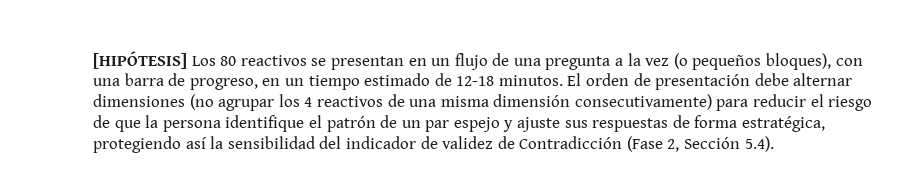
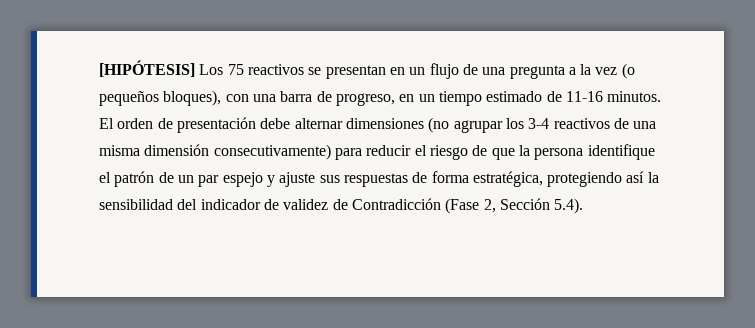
[220,56,237,66] 80 -> [227,64,244,75] 75
[456,76,495,86] 12-18 -> [565,91,603,102] 11-16
[304,97,313,107] 4 -> [528,118,550,129] 3-4

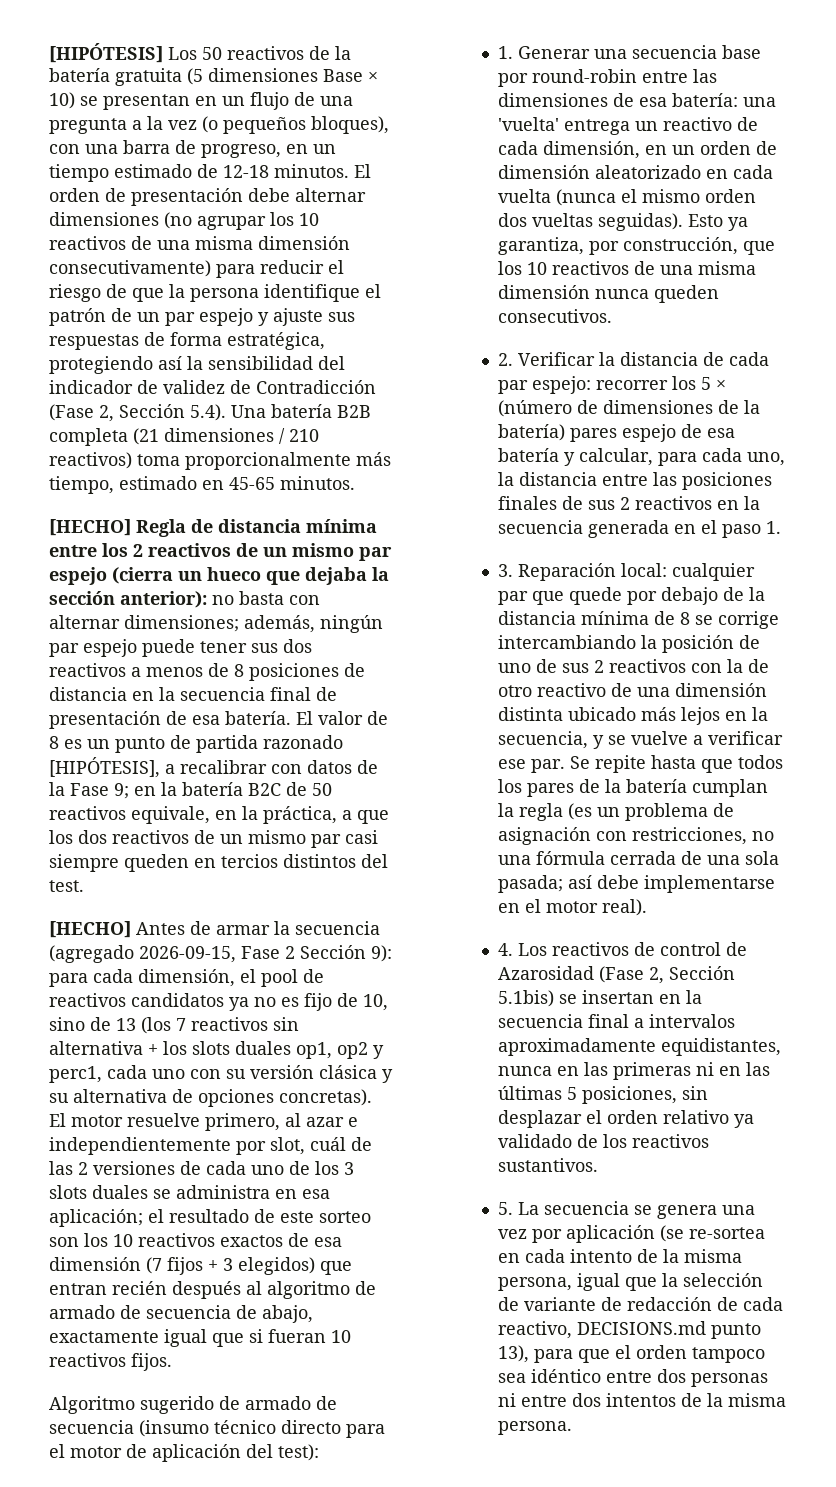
[227,64,304,75] 75 reactivos -> [202,46,351,60] [49,68,378,86] [49,92,75,109] 50 reactivos de la batería gratuita (5 dimensiones Base × 10)
[565,91,603,102] 11-16 -> [223,165,269,178] 12-18
[528,118,550,129] 3-4 -> [299,213,319,226] 10
(584, 206) none -> [231,404,371,418] [49,428,319,446] [49,452,391,470] [49,476,355,494] [49,519,377,537] [49,543,392,561] [49,567,389,585] [49,591,320,608] [49,615,383,633] [49,639,312,657] [49,663,365,681] [49,687,337,701] [49,711,388,729] [49,735,343,753] [49,757,378,778] [49,782,332,799] [49,806,389,824] [49,830,378,848] [49,854,388,872] [49,880,84,892] [49,921,380,938] [49,945,392,963] [49,969,324,987] [49,993,388,1011] [49,1017,299,1034] [49,1041,384,1059] [49,1065,393,1083] [49,1089,372,1107] [49,1113,358,1131] [49,1137,372,1155] [49,1161,354,1175] [49,1185,330,1199] [49,1209,371,1227] [49,1233,342,1247] [49,1257,352,1275] [49,1281,376,1299] [49,1305,313,1323] [49,1329,351,1347] [49,1353,172,1371] [49,1396,337,1414] [49,1420,385,1438] [49,1444,319,1462] [497,45,761,59] [497,69,717,87] [497,93,776,107] [497,117,758,135] [497,141,777,159] [497,165,773,179] [497,189,756,206] [497,213,748,231] [497,237,775,255] [497,261,756,275] [497,285,719,303] [497,309,612,323] [497,352,769,366] [497,376,726,394] [497,400,760,417] [497,424,735,442] [497,448,785,466] [497,472,772,490] [497,496,760,510] [497,520,781,538] [497,563,755,581] [497,587,765,605] [497,611,779,629] [497,635,760,653] [497,659,769,673] [497,683,767,697] [497,707,768,725] [497,731,783,749] [497,755,783,773] [497,779,768,797] [497,803,734,821] [497,827,774,845] [497,851,779,865] [497,875,775,893] [497,899,647,916] [497,942,747,956] [497,966,735,984] [497,990,702,1007] [497,1014,735,1028] [497,1038,781,1056] [497,1062,770,1080] [497,1086,708,1104] [497,1110,754,1128] [497,1134,709,1148] [497,1158,598,1172] [497,1201,755,1219] [497,1225,765,1243] [497,1249,742,1263] [497,1273,763,1291] [497,1297,783,1311] [497,1321,761,1339] [497,1345,765,1363] [497,1369,768,1387] [497,1393,786,1407] [497,1421,572,1435] Una batería B2B completa (21 dimensiones / 210 reactivos) toma proporcionalmente más tiempo, estimado en 45-65 minutos. // [HECHO] Regla de distancia mínima entre los 2 reactivos de un mismo par espejo (cierra un hueco que dejaba la sección anterior): no basta con alternar dimensiones; además, ningún par espejo puede tener sus dos reactivos a menos de 8 posiciones de distancia en la secuencia final de presentación de esa batería. El valor de 8 es un punto de partida razonado [HIPÓTESIS], a recalibrar con datos de la Fase 9; en la batería B2C de 50 reactivos equivale, en la práctica, a que los dos reactivos de un mismo par casi siempre queden en tercios distintos del test. // [HECHO] Antes de armar la secuencia (agregado 2026-09-15, Fase 2 Sección 9): para cada dimensión, el pool de reactivos candidatos ya no es fijo de 10, sino de 13 (los 7 reactivos sin alternativa + los slots duales op1, op2 y perc1, cada uno con su versión clásica y su alternativa de opciones concretas). El motor resuelve primero, al azar e independientemente por slot, cuál de las 2 versiones de cada uno de los 3 slots duales se administra en esa aplicación; el resultado de este sorteo son los 10 reactivos exactos de esa dimensión (7 fijos + 3 elegidos) que entran recién después al algoritmo de armado de secuencia de abajo, exactamente igual que si fueran 10 reactivos fijos. // Algoritmo sugerido de armado de secuencia (insumo técnico directo para el motor de aplicación del test): // 1. Generar una secuencia base por round-robin entre las dimensiones de esa batería: una 'vuelta' entrega un reactivo de cada dimensión, en un orden de dimensión aleatorizado en cada vuelta (nunca el mismo orden dos vueltas seguidas). Esto ya garantiza, por construcción, que los 10 reactivos de una misma dimensión nunca queden consecutivos. // 2. Verificar la distancia de cada par espejo: recorrer los 5 × (número de dimensiones de la batería) pares espejo de esa batería y calcular, para cada uno, la distancia entre las posiciones finales de sus 2 reactivos en la secuencia generada en el paso 1. // 3. Reparación local: cualquier par que quede por debajo de la distancia mínima de 8 se corrige intercambiando la posición de uno de sus 2 reactivos con la de otro reactivo de una dimensión distinta ubicado más lejos en la secuencia, y se vuelve a verificar ese par. Se repite hasta que todos los pares de la batería cumplan la regla (es un problema de asignación con restricciones, no una fórmula cerrada de una sola pasada; así debe implementarse en el motor real). // 4. Los reactivos de control de Azarosidad (Fase 2, Sección 5.1bis) se insertan en la secuencia final a intervalos aproximadamente equidistantes, nunca en las primeras ni en las últimas 5 posiciones, sin desplazar el orden relativo ya validado de los reactivos sustantivos. // 5. La secuencia se genera una vez por aplicación (se re-sortea en cada intento de la misma persona, igual que la selección de variante de redacción de cada reactivo, DECISIONS.md punto 13), para que el orden tampoco sea idéntico entre dos personas ni entre dos intentos de la misma persona.

